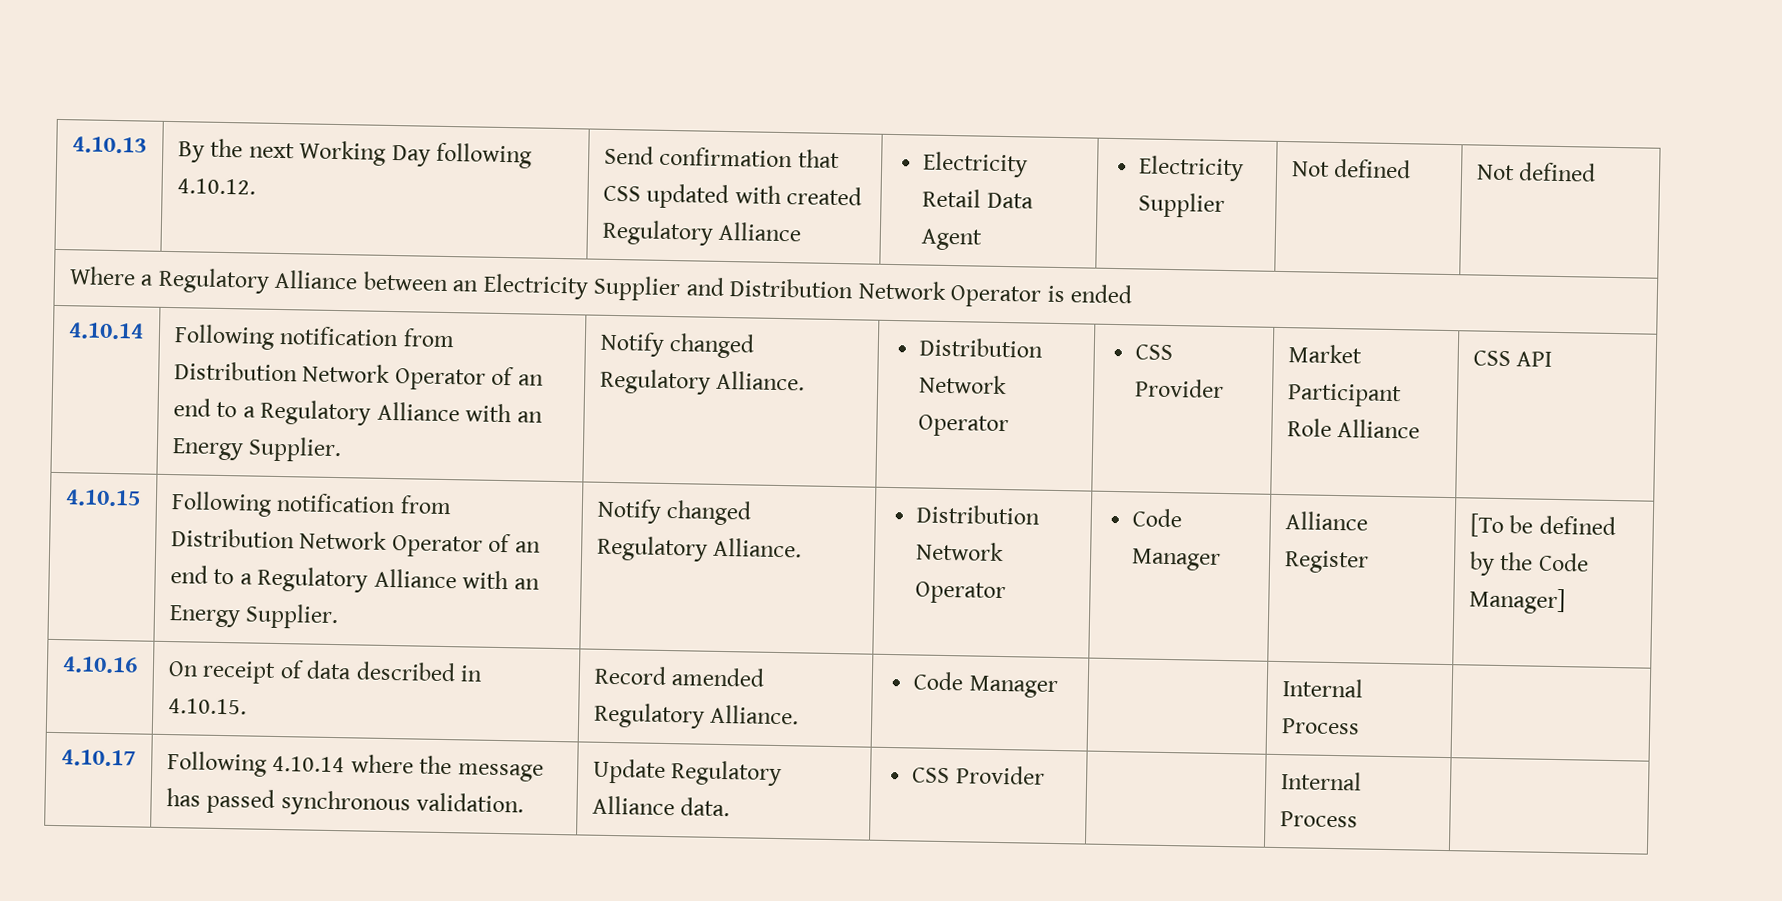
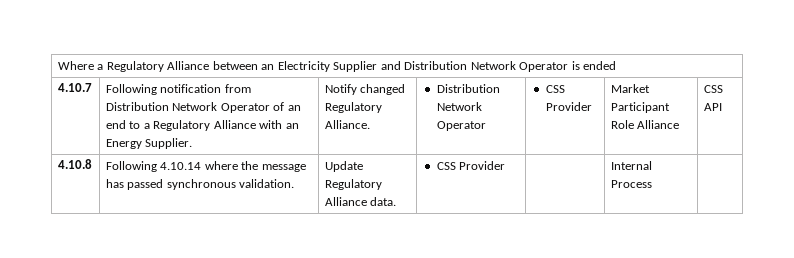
[71,136,147,154] [177,138,533,169] [176,178,256,195] [603,145,840,169] [602,183,863,210] [601,219,803,246] [922,151,1029,178] [922,188,1034,209] [921,228,983,251] [1138,155,1245,182] [1138,192,1226,218] [1290,158,1412,179] [1475,162,1597,182] 4.10.13 | By the next Working Day following 4.10.12. | Send confirmation that CSS updated with created Regulatory Alliance | Electricity Retail Data Agent | Electricity Supplier | Not defined | Not defined // -> (57, 65) none
[67,322,144,340] 4.10.14 -> [57,83,92,92] 4.10.7
[64,489,141,507] [170,491,452,517] [170,528,541,558] [169,565,540,593] [168,603,340,630] [596,498,753,526] [595,535,803,562] [916,504,1042,525] [916,541,1005,562] [915,581,1007,605] [1132,508,1183,528] [1131,548,1222,571] [1284,511,1368,531] [1283,550,1369,574] [1469,513,1616,538] [1468,551,1589,576] [1468,587,1566,615] [61,656,138,674] [167,660,484,684] [167,698,247,715] [593,665,766,687] [592,702,800,729] [913,671,1058,699] [1281,678,1363,698] [1280,718,1360,735] [60,749,136,767] 4.10.15 | Following notification from Distribution Network Operator of an end to a Regulatory Alliance with an Energy Supplier. | Notify changed Regulatory Alliance. | Distribution Network Operator | Code Manager | Alliance Register | [To be defined by the Code Manager] // 4.10.16 | On receipt of data described in 4.10.15. | Record amended Regulatory Alliance. | Code Manager | | Internal Process | // 4.10.17 -> [57,159,92,169] 4.10.8

